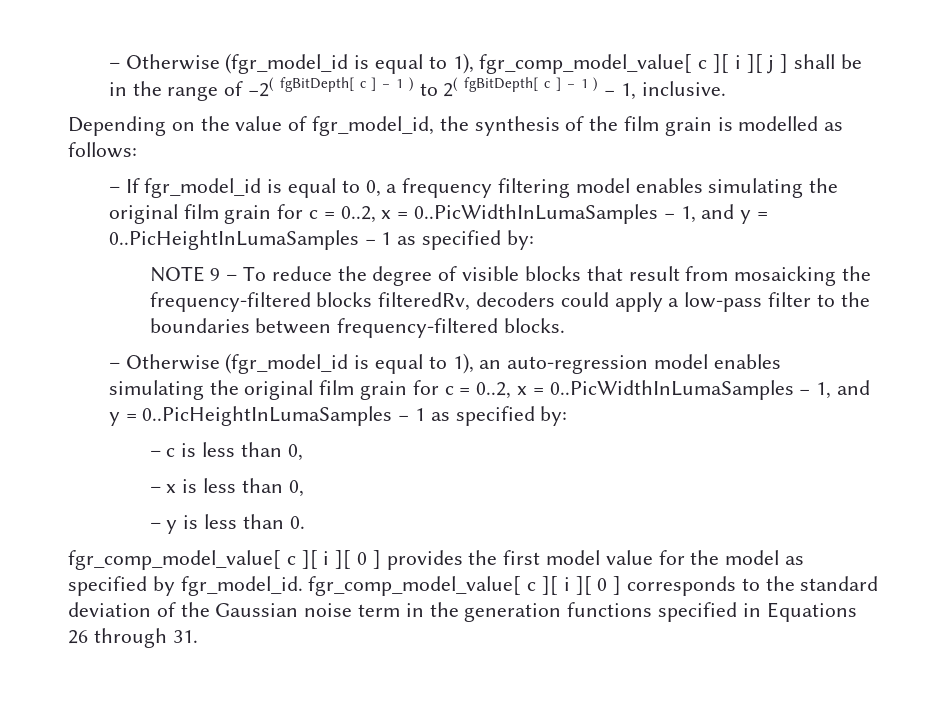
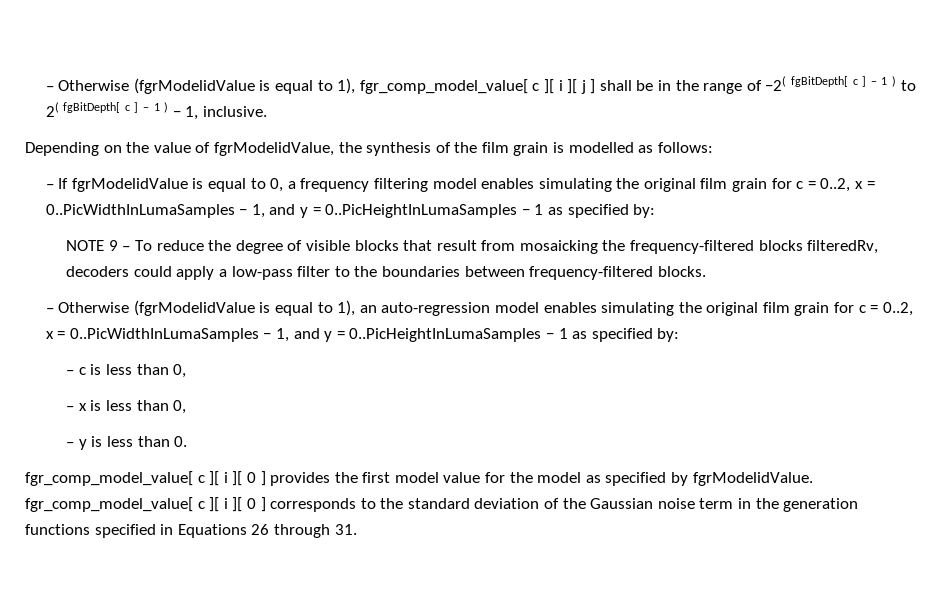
[108,53,349,74] – Otherwise (fgr_model_id -> [45,78,255,94] – Otherwise (fgrModelidValue
[312,116,435,136] fgr_model_id, -> [213,142,334,156] fgrModelidValue,
[144,178,262,198] fgr_model_id -> [71,178,188,192] fgrModelidValue
[225,353,349,374] (fgr_model_id -> [133,300,255,316] (fgrModelidValue
[180,576,303,596] fgr_model_id. -> [692,472,813,486] fgrModelidValue.

